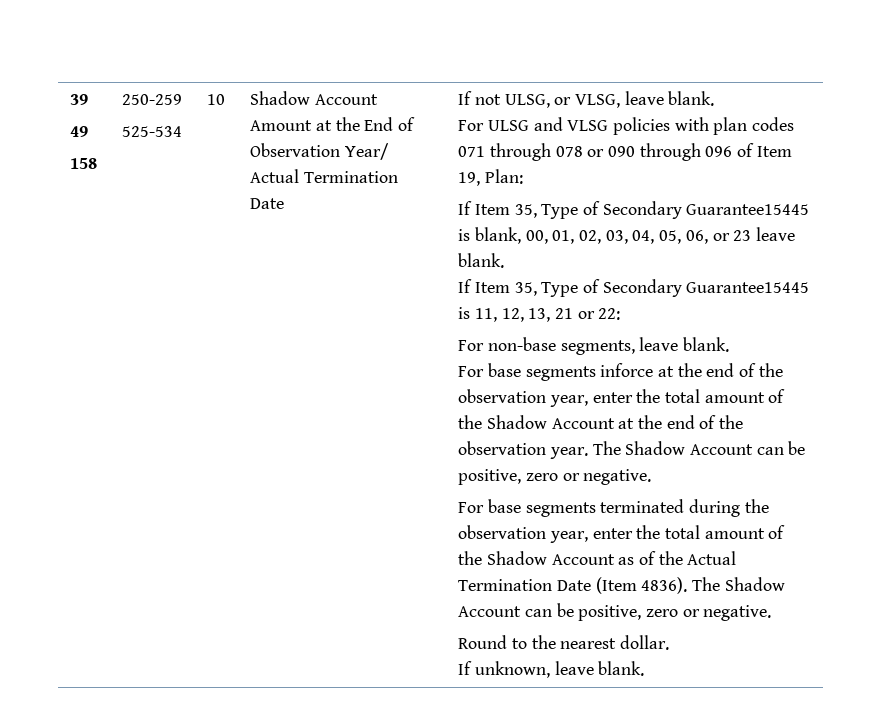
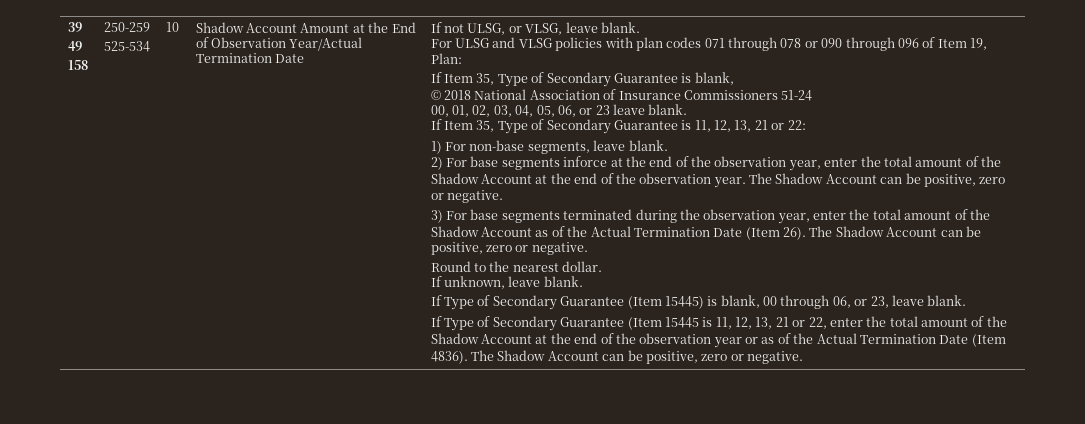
[344,143,389,160] [250,169,300,183] Year/ Actual -> [289,37,363,51] Year/Actual
[686,204,810,215] [458,227,521,244] Guarantee15445 is blank, -> [613,72,734,85] [430,89,813,101] Guarantee is blank, // © 2018 National Association of Insurance Commissioners 51-24 //
[686,282,810,293] Guarantee15445 -> [613,120,678,130] Guarantee
(621, 314) none -> [430,141,442,154] 1)
(729, 344) none -> [430,157,443,170] 2)
(652, 477) none -> [430,210,443,223] 3)
[641,577,688,594] 4836). -> [783,227,807,240] 26).
(645, 668) none -> [430,295,967,310] [430,316,1007,331] [430,333,1006,348] [430,350,804,364] // If Type of Secondary Guarantee (Item 15445) is blank, 00 through 06, or 23, leave blank. // If Type of Secondary Guarantee (Item 15445 is 11, 12, 13, 21 or 22, enter the total amount of the Shadow Account at the end of the observation year or as of the Actual Termination Date (Item 4836). The Shadow Account can be positive, zero or negative.

